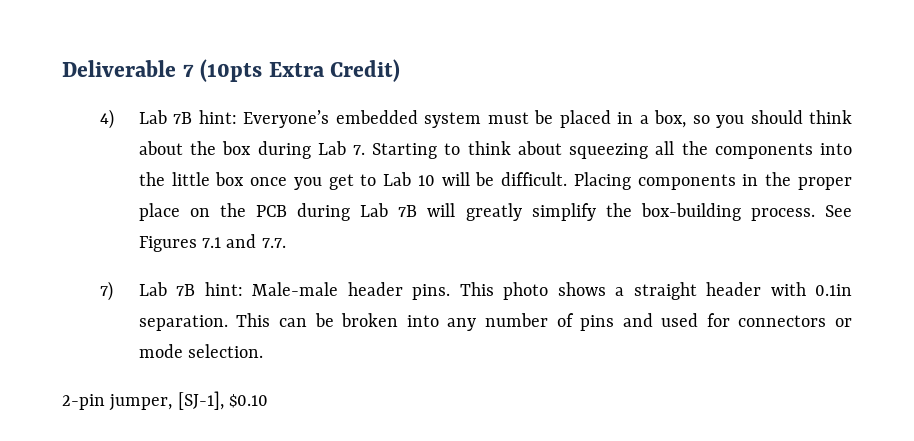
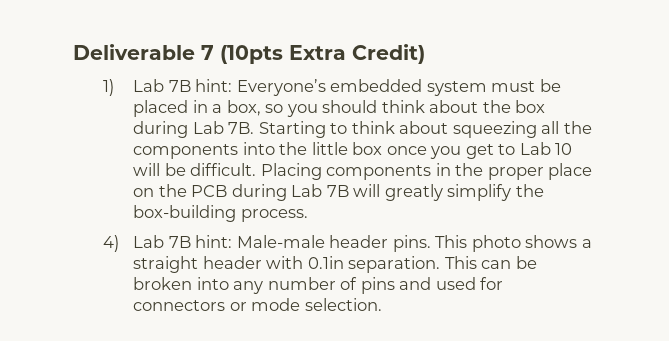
[100,109,115,129] 4) -> [103,79,115,96] 1)
[352,145,365,155] 7. -> [228,122,255,134] 7B.
[825,205,853,217] [138,234,286,252] [100,281,114,301] See Figures 7.1 and 7.7. // 7) -> [103,235,120,252] // 4)
[62,391,268,411] // 2-pin jumper, [SJ-1], $0.10 -> (382, 304) none

